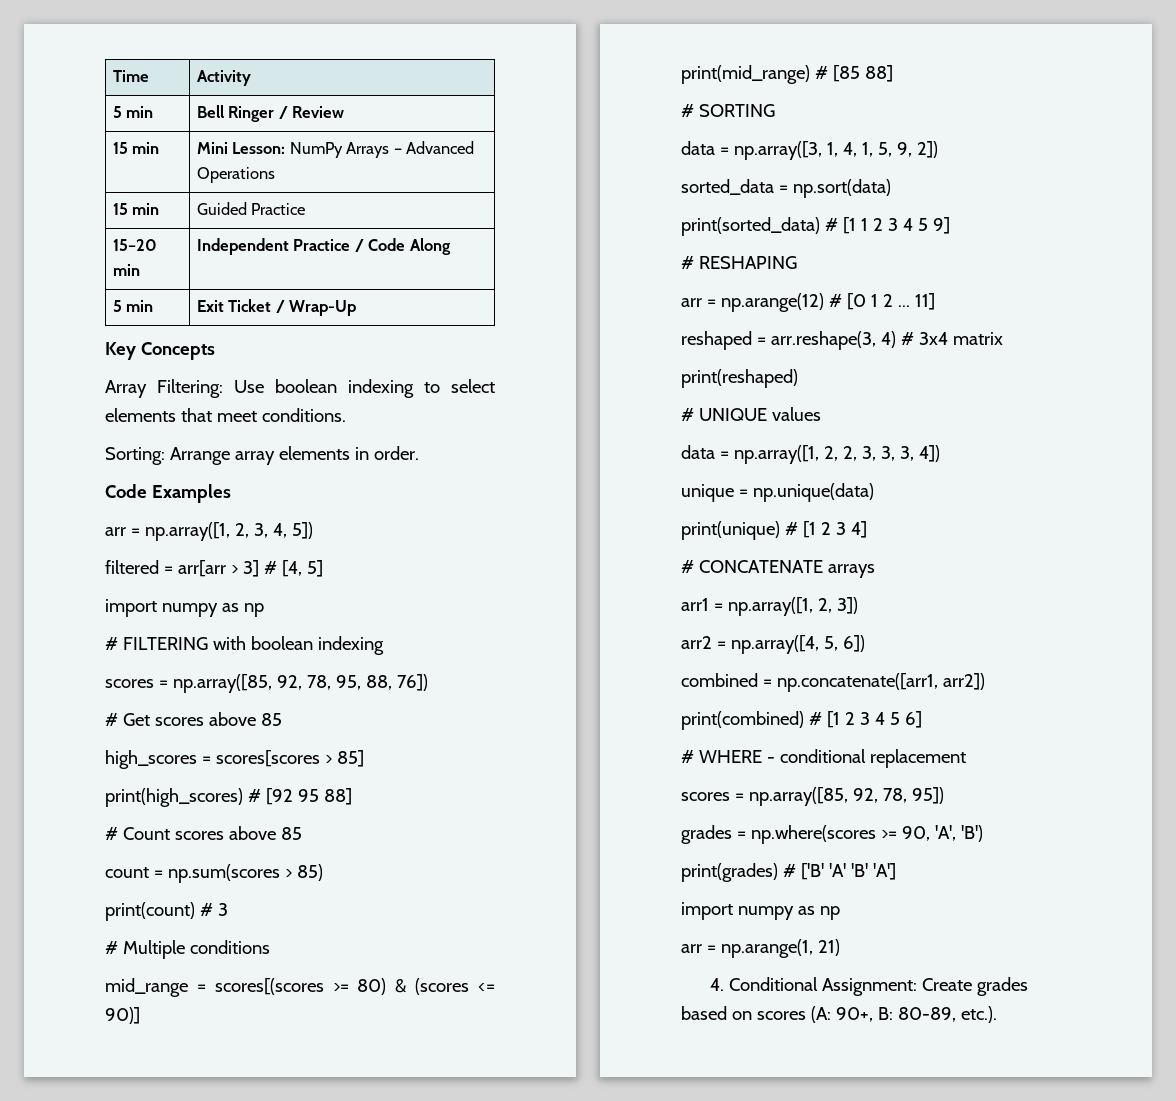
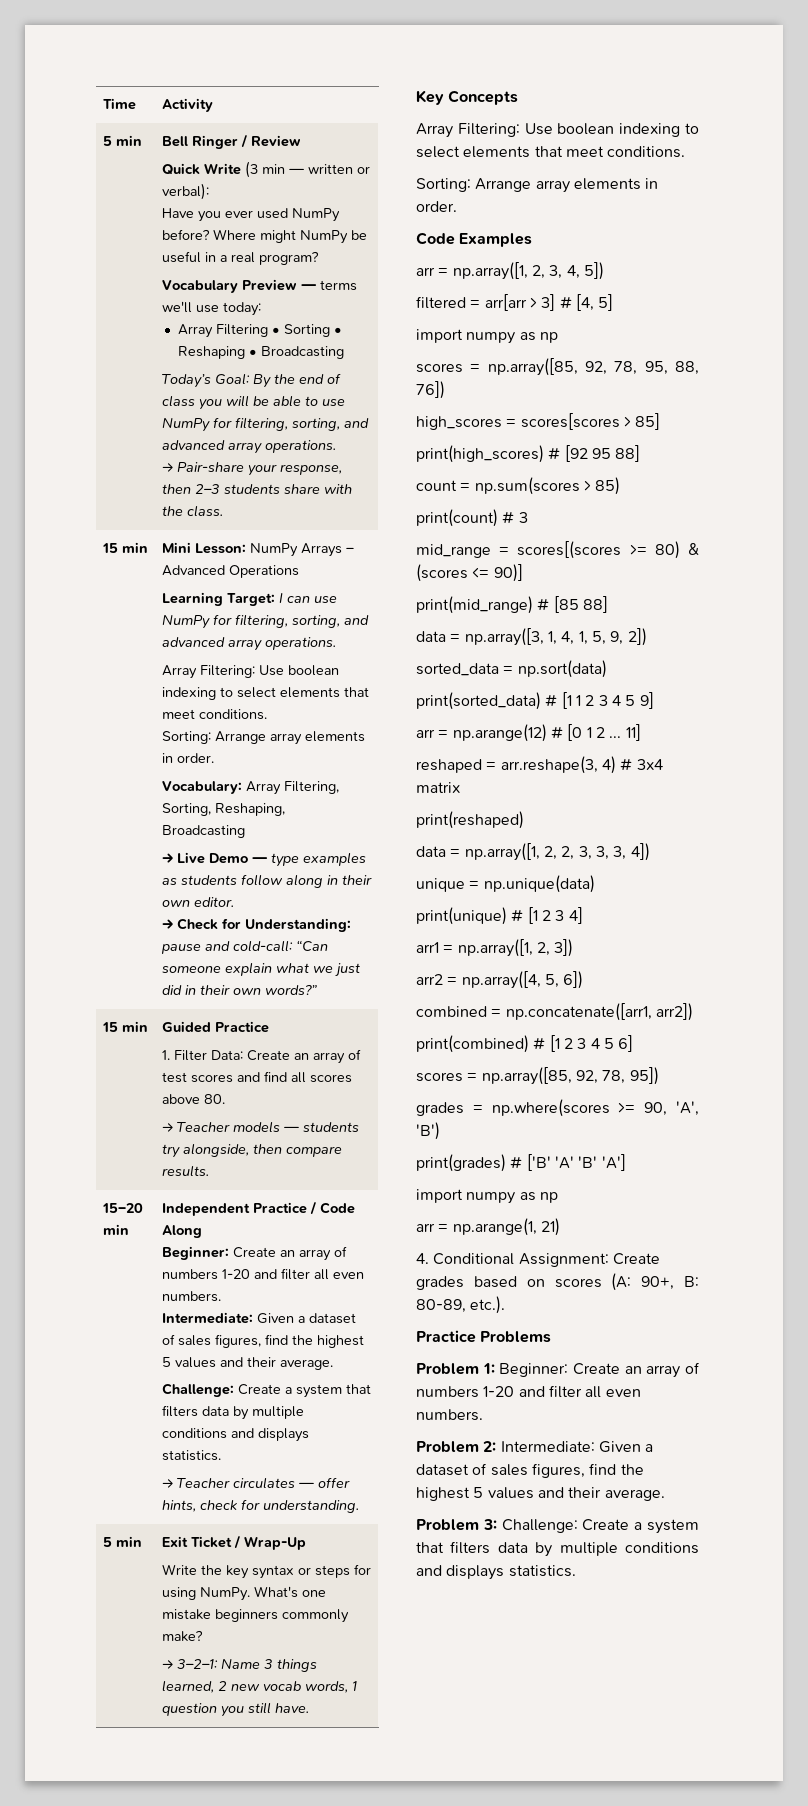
(345, 112) none -> [162,161,371,178] [162,183,210,200] [162,208,341,222] [162,229,368,244] [162,251,320,265] [162,279,358,293] [162,301,262,316] [178,324,343,338] [178,346,345,359] [162,373,342,388] [162,395,346,410] [162,417,370,432] [162,440,337,454] [162,462,343,476] [162,484,353,494] [162,505,224,517] // Quick Write (3 min — written or verbal): // Have you ever used NumPy before? Where might NumPy be useful in a real program? // Vocabulary Preview — terms we'll use today: // Array Filtering • Sorting • Reshaping • Broadcasting // Today’s Goal: By the end of class you will be able to use NumPy for filtering, sorting, and advanced array operations. // → Pair-share your response, then 2–3 students share with the class.
[113,203,160,215] [197,202,306,215] // 15 min | Guided Practice -> [162,592,338,606] [162,614,370,629] [162,637,337,651] [162,665,340,679] [162,687,370,700] [162,709,268,720] [162,731,366,745] [162,753,215,763] [162,781,340,795] [162,803,286,816] [162,825,246,838] [162,852,367,867] [162,874,373,888] [162,897,235,907] [162,918,352,932] [161,940,329,954] [162,962,361,977] [162,984,318,995] [102,1021,149,1032] [162,1021,270,1033] [162,1049,362,1064] [162,1071,353,1083] [162,1094,226,1104] [162,1121,360,1133] [162,1143,343,1158] [162,1165,210,1177] // Learning Target: I can use NumPy for filtering, sorting, and advanced array operations. // Array Filtering: Use boolean indexing to select elements that meet conditions. // Sorting: Arrange array elements in order. // Vocabulary: Array Filtering, Sorting, Reshaping, Broadcasting // → Live Demo — type examples as students follow along in their own editor. // → Check for Understanding: pause and cold-call: “Can someone explain what we just did in their own words?” // 15 min | Guided Practice // 1. Filter Data: Create an array of test scores and find all scores above 80. // → Teacher models — students try alongside, then compare results.
(451, 246) none -> [162,1246,348,1261] [162,1268,365,1280] [162,1291,222,1302] [162,1312,357,1324] [162,1334,365,1348] [162,1357,334,1370] [162,1383,372,1398] [162,1405,305,1420] [162,1428,310,1442] [162,1450,222,1461] [162,1477,351,1489] [162,1499,360,1513] // Beginner: Create an array of numbers 1-20 and filter all even numbers. // Intermediate: Given a dataset of sales figures, find the highest 5 values and their average. // Challenge: Create a system that filters data by multiple conditions and displays statistics. // → Teacher circulates — offer hints, check for understanding.
(357, 308) none -> [162,1564,372,1579] [162,1586,327,1601] [162,1609,350,1623] [162,1630,204,1642] [162,1658,318,1672] [162,1680,358,1693] [162,1702,310,1717] // Write the key syntax or steps for using NumPy. What's one mistake beginners commonly make? // → 3–2–1: Name 3 things learned, 2 new vocab words, 1 question you still have.
[105,636,384,655] // # FILTERING with boolean indexing -> (558, 337) none
[105,712,282,726] // # Get scores above 85 -> (445, 390) none
[105,826,302,840] // # Count scores above 85 -> (641, 453) none
[105,940,270,959] // # Multiple conditions -> (528, 517) none
[681,104,775,117] // # SORTING -> (608, 604) none
[681,256,797,269] // # RESHAPING -> (654, 700) none
[681,407,821,421] // # UNIQUE values -> (524, 820) none
[681,560,875,578] // # CONCATENATE arrays -> (583, 915) none
[681,749,966,768] // # WHERE - conditional replacement -> (634, 1043) none
(997, 1014) none -> [416,1330,552,1343] [416,1362,700,1378] [416,1385,641,1398] [416,1409,483,1421] [416,1441,654,1453] [416,1463,644,1478] [416,1487,665,1501] [416,1519,699,1534] [416,1541,699,1557] [416,1565,576,1580] // Practice Problems // Problem 1: Beginner: Create an array of numbers 1-20 and filter all even numbers. // Problem 2: Intermediate: Given a dataset of sales figures, find the highest 5 values and their average. // Problem 3: Challenge: Create a system that filters data by multiple conditions and displays statistics.

